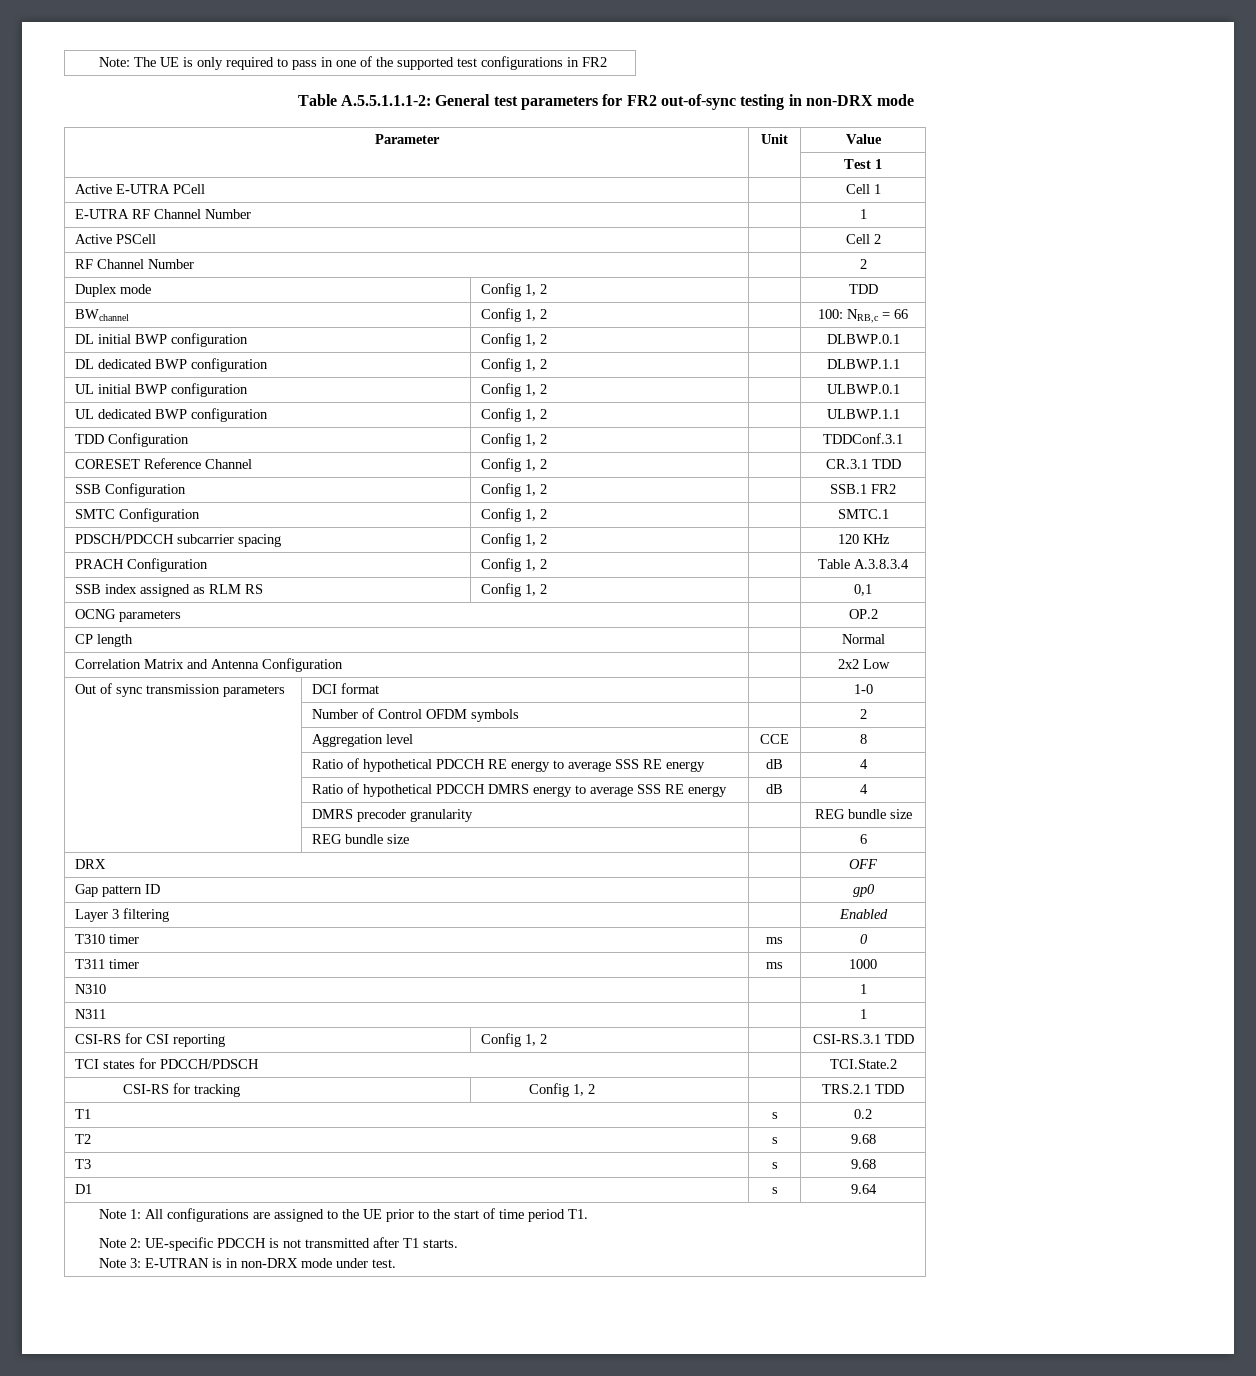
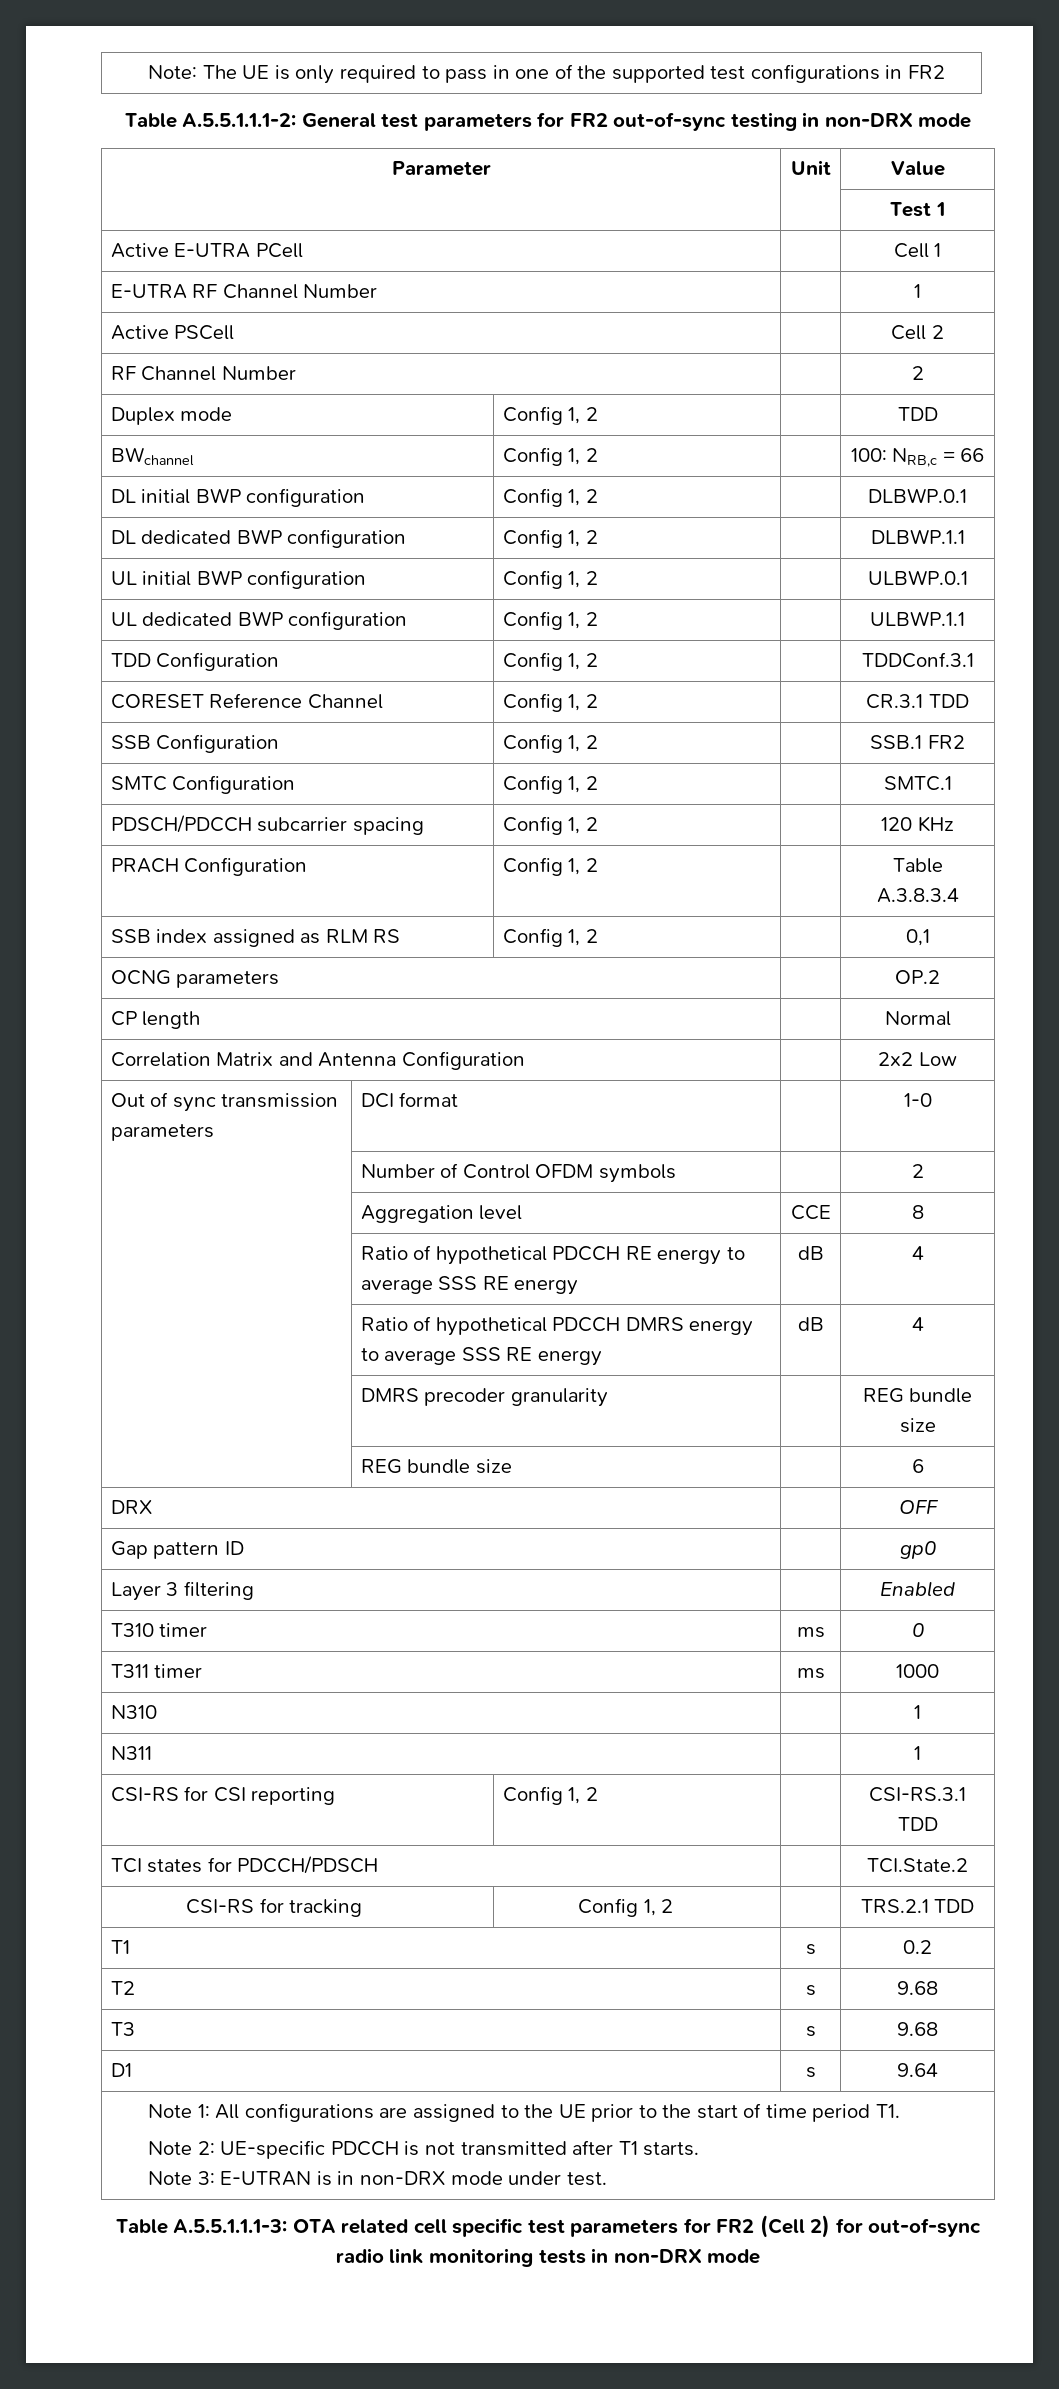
(396, 1263) none -> [115,2215,982,2238] [335,2248,761,2267] // Table A.5.5.1.1.1-3: OTA related cell specific test parameters for FR2 (Cell 2) for out-of-sync radio link monitoring tests in non-DRX mode

